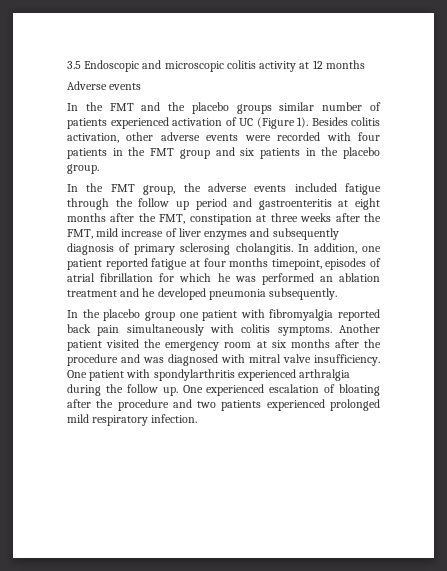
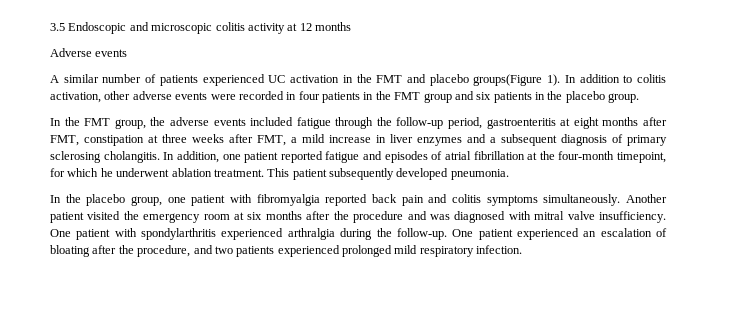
[67,102,272,114] In the FMT and the placebo groups -> [50,75,59,83] A
[172,117,348,129] activation of UC (Figure 1). Besides -> [268,74,633,86] UC activation in the FMT and placebo groups(Figure 1). In addition to
[326,132,351,141] with -> [286,92,297,100] in
[138,198,253,210] follow up period and -> [396,117,483,129] follow-up period,
[138,213,156,222] the -> (667, 121) none
[364,213,381,222] [67,229,93,239] the FMT, -> [257,135,297,146] FMT, a
[165,228,177,237] of -> [376,135,386,143] in
[272,228,339,240] subsequently -> [490,134,557,146] a subsequent
[189,258,381,270] [67,273,380,285] [67,288,338,300] at four months timepoint, episodes of atrial fibrillation for which he was performed an ablation treatment and he developed pneumonia subsequently. -> [363,151,666,163] [50,168,509,180] and episodes of atrial fibrillation at the four-month timepoint, for which he underwent ablation treatment. This patient subsequently developed pneumonia.
[144,311,175,321] group -> [131,196,162,206] group,
[126,324,332,336] simultaneously with colitis symptoms. -> [428,194,621,206] and colitis symptoms simultaneously.
[126,384,265,396] follow up. One experienced -> [396,228,597,240] follow-up. One patient experienced an
[117,399,169,411] procedure -> [137,245,191,257] procedure,

